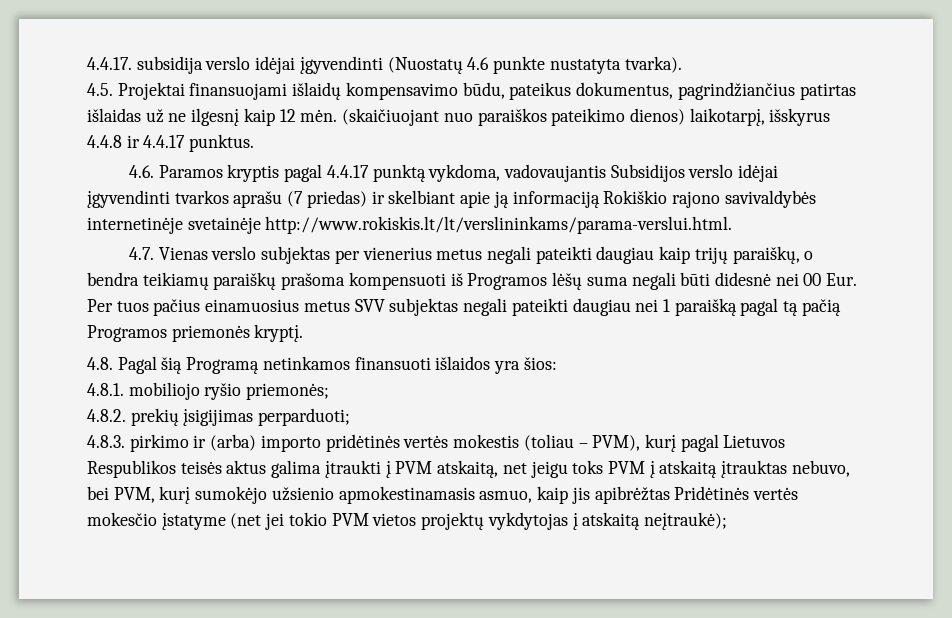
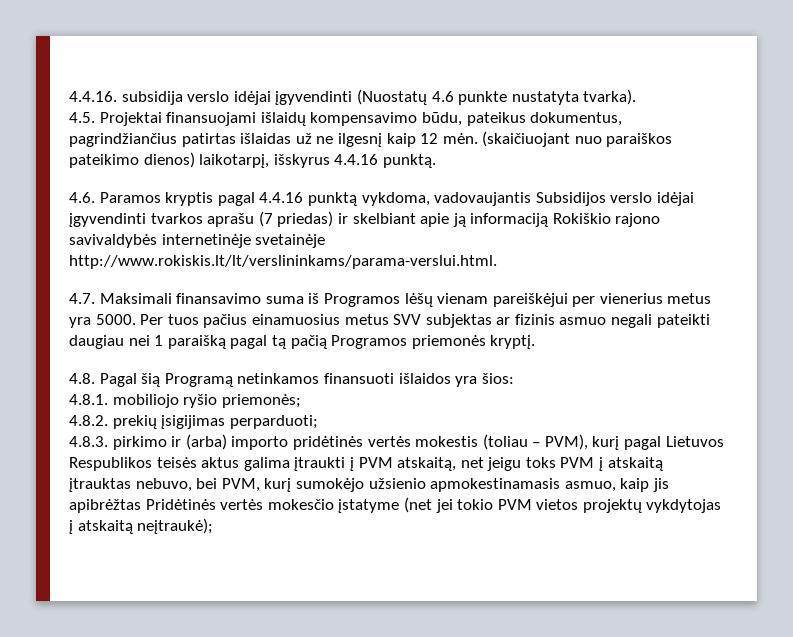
[87,57,132,70] 4.4.17. -> [69,91,117,102] 4.4.16.
[87,134,255,152] 4.4.8 ir 4.4.17 punktus. -> [334,154,436,168] 4.4.16 punktą.
[326,165,369,178] 4.4.17 -> [259,192,304,203] 4.4.16
[158,246,814,264] [87,272,858,290] Vienas verslo subjektas per vienerius metus negali pateikti daugiau kaip trijų paraiškų, o bendra teikiamų paraiškų prašoma kompensuoti iš Programos lėšų suma negali būti didesnė nei 00 Eur. -> [99,293,712,307] [69,314,136,328] Maksimali finansavimo suma iš Programos lėšų vienam pareiškėjui per vienerius metus yra 5000.
(459, 307) none -> [496,314,607,325] ar fizinis asmuo

